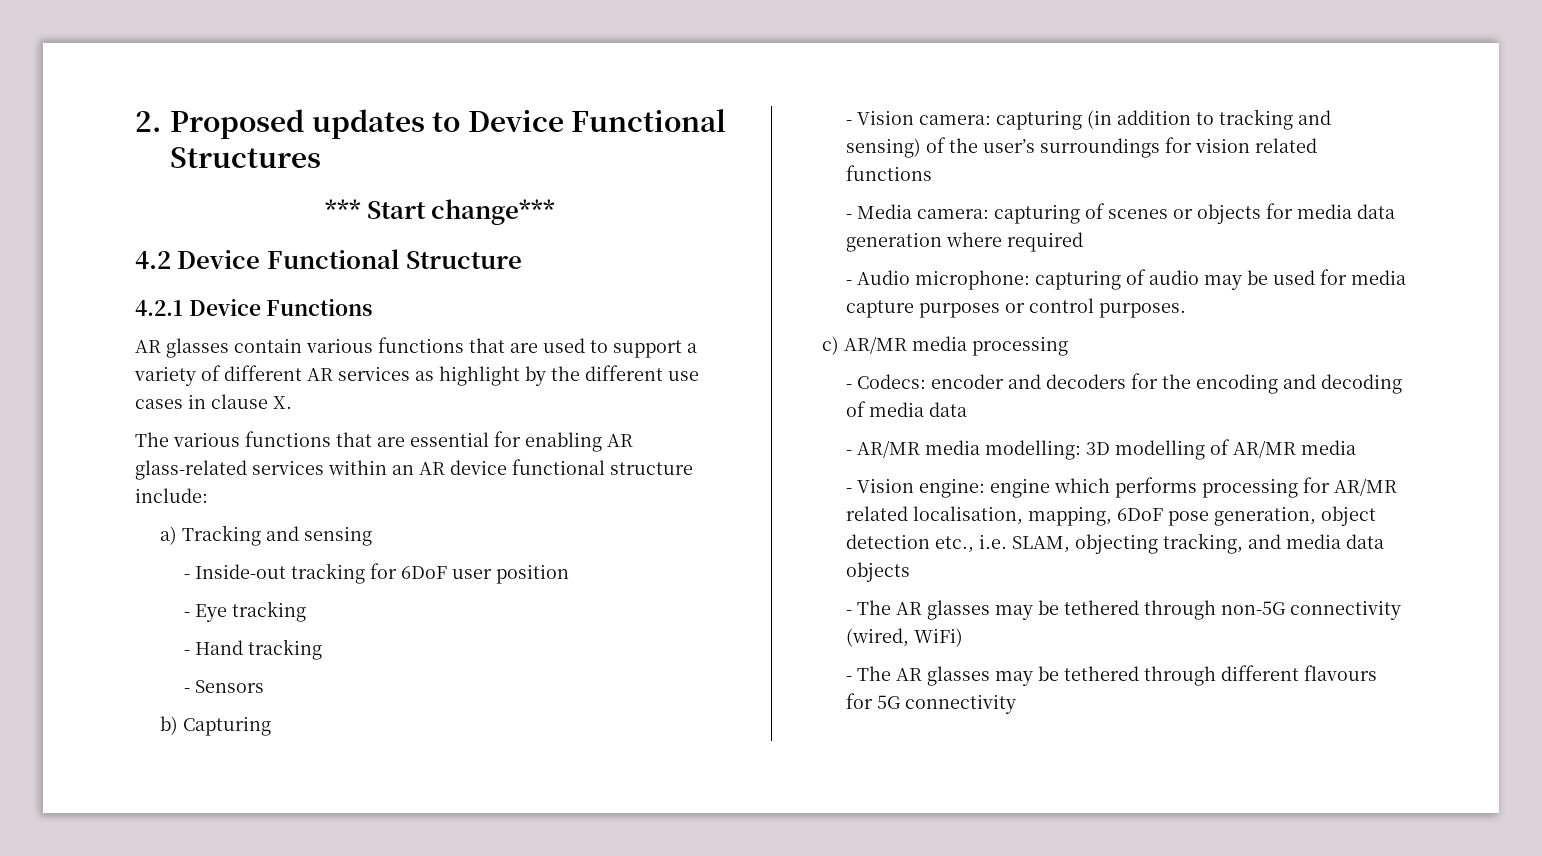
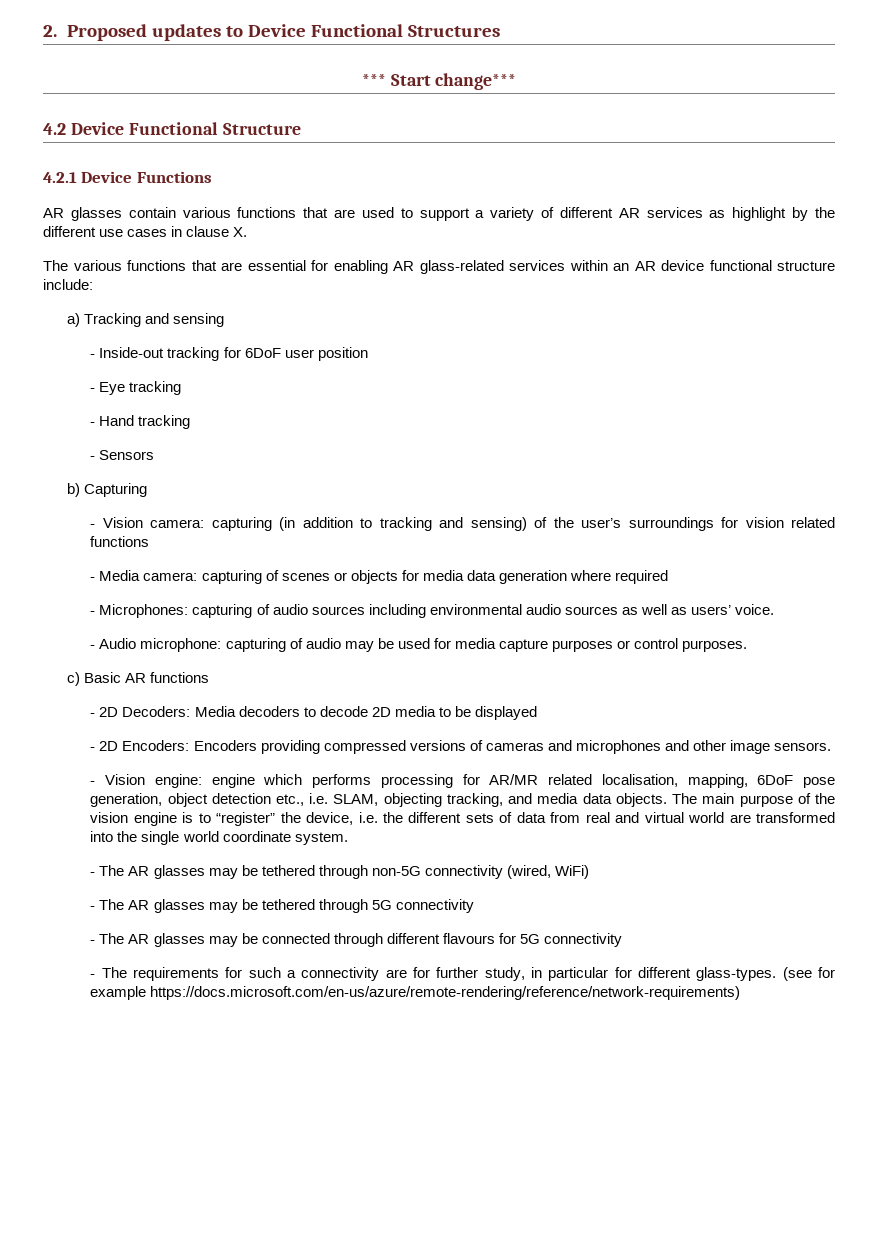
(1084, 242) none -> [90,604,775,618] // - Microphones: capturing of audio sources including environmental audio sources as well as users’ voice.
[843,336,1068,356] [846,373,1403,394] [846,401,968,417] [846,439,1357,460] AR/MR media processing // - Codecs: encoder and decoders for the encoding and decoding of media data // - AR/MR media modelling: 3D modelling of AR/MR media -> [83,672,209,683] [90,706,537,720] [90,740,832,754] Basic AR functions // - 2D Decoders: Media decoders to decode 2D media to be displayed // - 2D Encoders: Encoders providing compressed versions of cameras and microphones and other image sensors.
[846,562,911,582] objects -> [615,793,836,807] [90,812,835,826] [90,831,348,845] objects. The main purpose of the vision engine is to “register” the device, i.e. the different sets of data from real and virtual world are transformed into the single world coordinate system.
(1217, 676) none -> [371,899,474,913] [90,933,383,947] 5G connectivity // - The AR glasses may be connected through
(1017, 704) none -> [90,967,835,981] [90,986,741,1000] // - The requirements for such a connectivity are for further study, in particular for different glass-types. (see for example https://docs.microsoft.com/en-us/azure/remote-rendering/reference/network-requirements)

